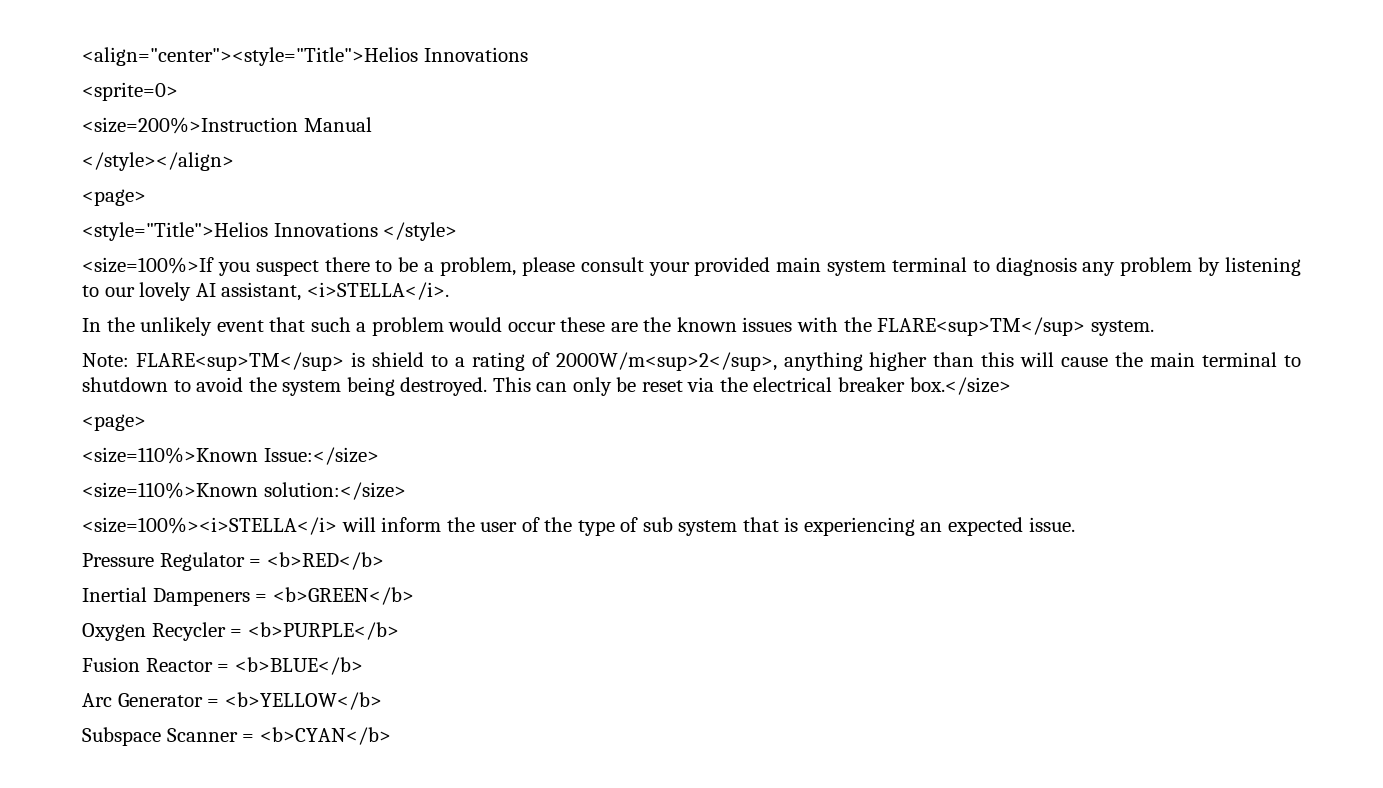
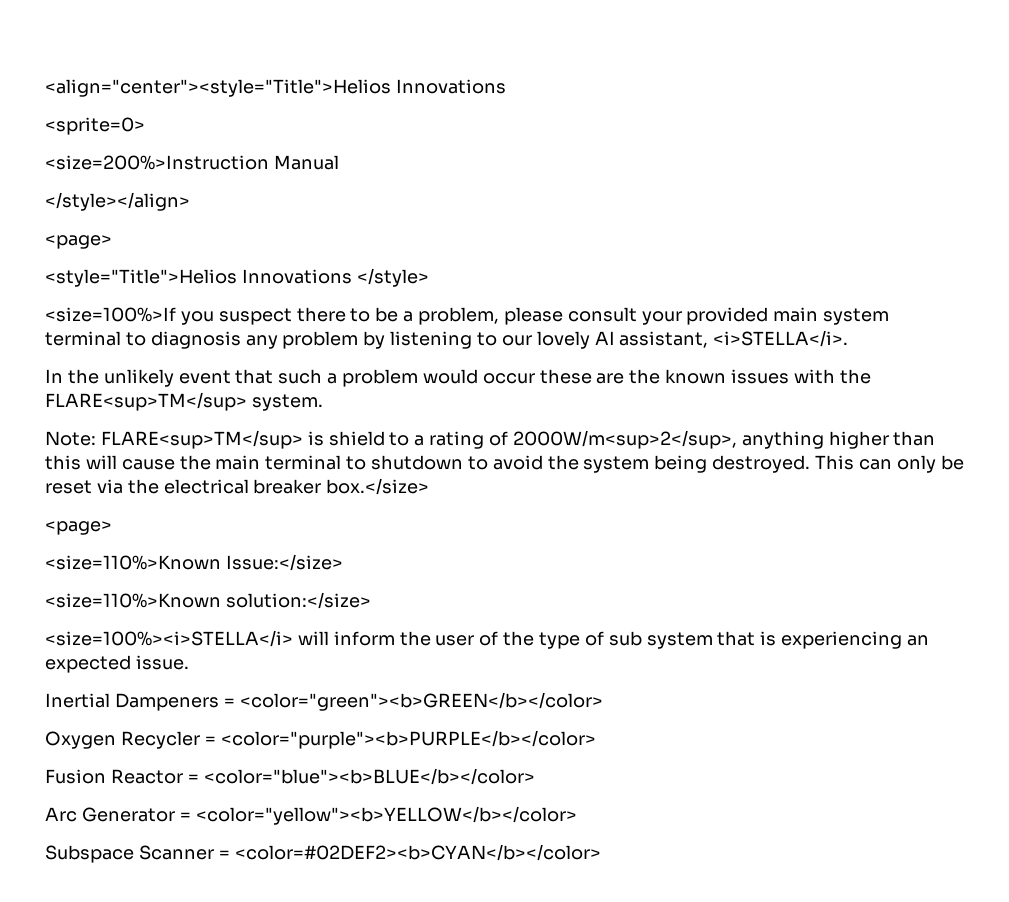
[82,552,384,571] // Pressure Regulator = <b>RED</b> -> (189, 662) none
[272,587,414,605] <b>GREEN</b> -> [239,692,603,711] <color="green"><b>GREEN</b></color>
[247,622,399,640] <b>PURPLE</b> -> [220,730,596,749] <color="purple"><b>PURPLE</b></color>
[234,657,363,675] <b>BLUE</b> -> [203,768,535,785] <color="blue"><b>BLUE</b></color>
[224,692,382,710] <b>YELLOW</b> -> [195,806,577,825] <color="yellow"><b>YELLOW</b></color>
[259,727,391,745] <b>CYAN</b> -> [234,844,601,861] <color=#02DEF2><b>CYAN</b></color>

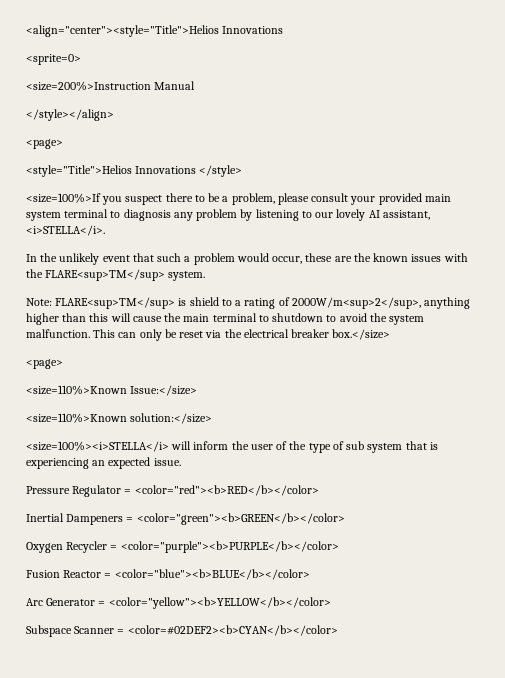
[482,373,535,384] occur -> [272,256,303,264] occur,
[654,455,811,473] being destroyed. -> [26,329,90,338] malfunction.
(189, 662) none -> [26,485,319,497] // Pressure Regulator = <color="red"><b>RED</b></color>

